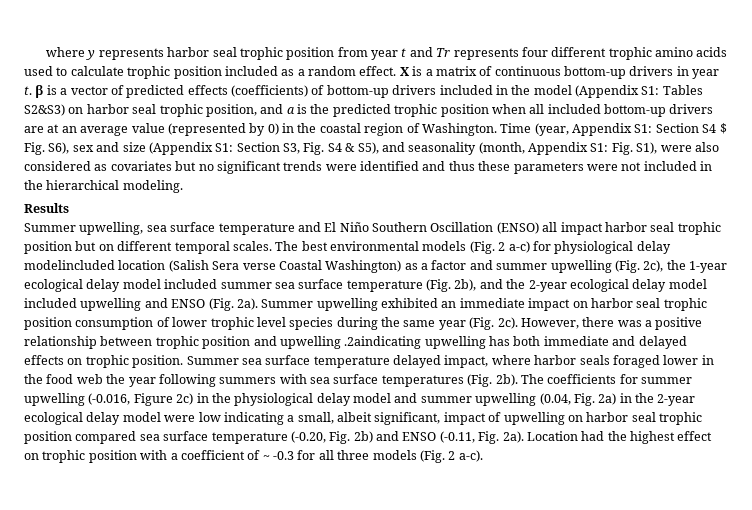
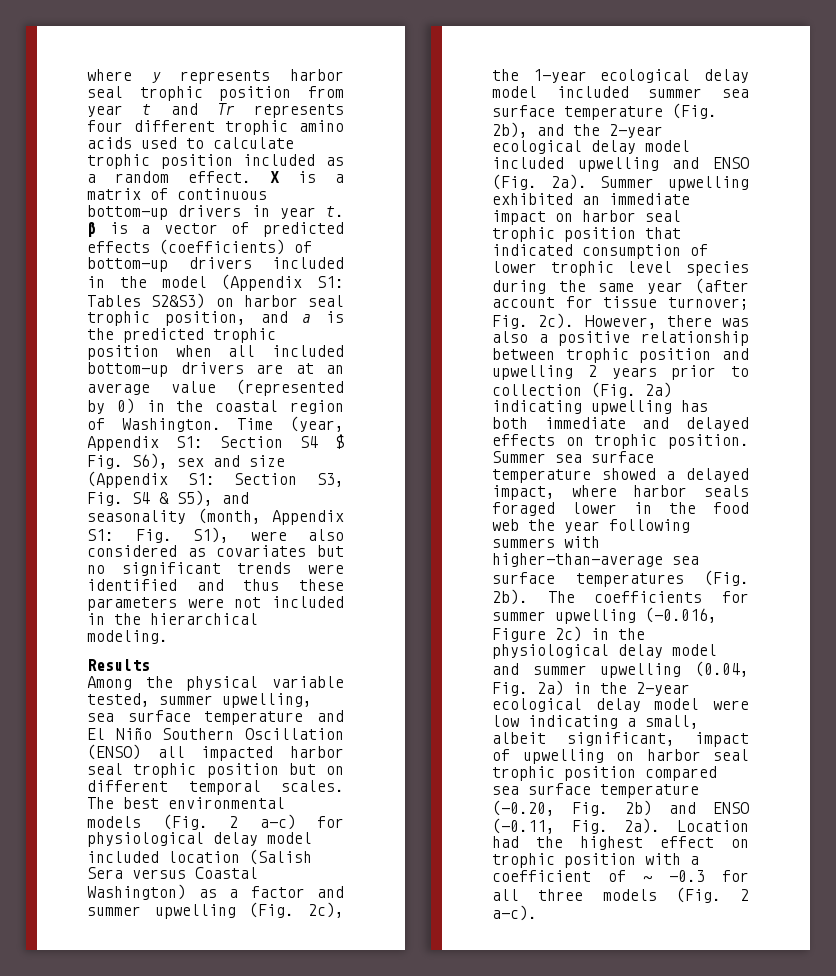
[24,223,76,232] Summer -> [87,676,344,691] [87,693,213,707] Among the physical variable tested, summer
[560,222,603,235] impact -> [201,746,274,761] impacted
[24,260,115,270] modelincluded -> [267,832,312,844] [87,851,159,863] model included
[242,263,276,270] verse -> [132,869,186,879] versus
(72, 323) none -> [645,227,681,239] [492,244,573,256] that indicated
[469,317,495,330] (Fig. -> [695,278,749,294] [492,296,749,310] [492,315,528,329] (after account for tissue turnover; Fig.
(642, 323) none -> [492,331,528,343] also
[344,336,422,349] .2aindicating -> [587,365,749,380] [492,382,672,398] [492,400,582,414] 2 years prior to collection (Fig. 2a) indicating
(390, 362) none -> [601,468,676,480] showed a
(307, 379) none -> [492,553,663,567] higher-than-average

